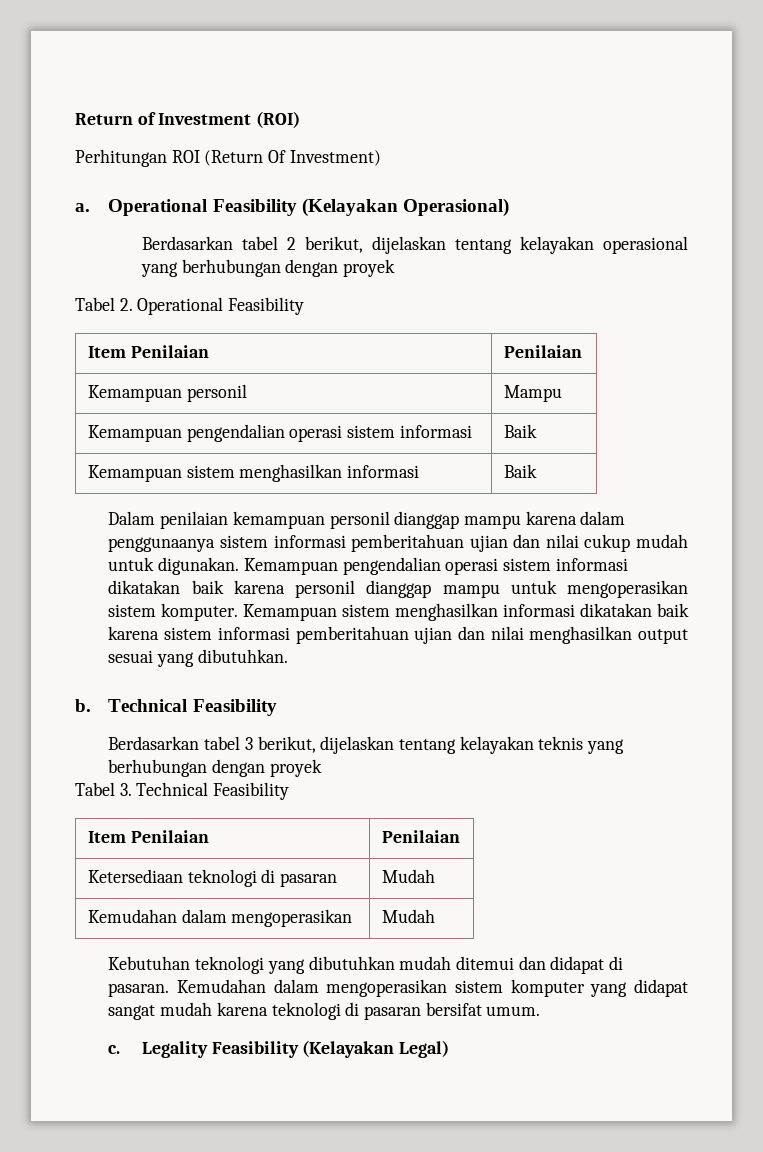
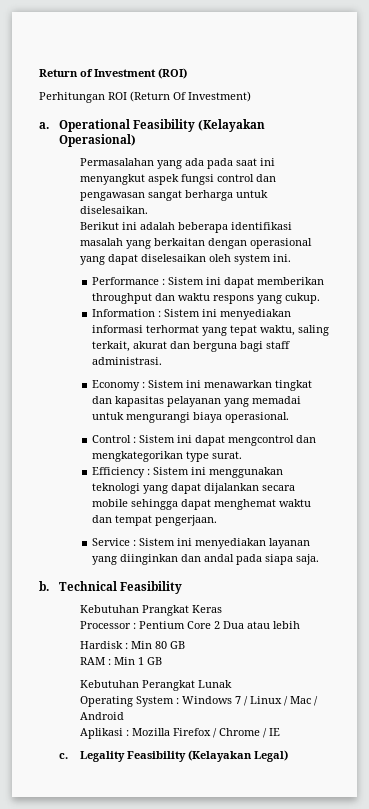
[141,236,688,254] [140,259,396,277] [75,297,305,315] [87,345,209,358] [503,345,582,358] [87,384,247,402] [503,385,562,402] [87,424,472,442] [503,424,537,438] [87,464,420,482] [503,464,537,478] [108,511,626,529] [108,534,689,552] [108,557,628,575] [108,580,688,598] [108,603,689,621] [108,626,689,644] [108,649,288,667] [75,699,277,716] [108,736,625,754] [108,759,322,777] [75,782,290,800] [87,830,209,843] [381,830,460,843] [87,869,338,887] [381,869,435,883] [87,909,353,927] [381,909,435,923] [108,956,624,974] [108,979,688,997] [108,1002,541,1020] Berdasarkan tabel 2 berikut, dijelaskan tentang kelayakan operasional yang berhubungan dengan proyek // Tabel 2. Operational Feasibility // Item Penilaian | Penilaian // Kemampuan personil | Mampu // Kemampuan pengendalian operasi sistem informasi | Baik // Kemampuan sistem menghasilkan informasi | Baik // Dalam penilaian kemampuan personil dianggap mampu karena dalam penggunaanya sistem informasi pemberitahuan ujian dan nilai cukup mudah untuk digunakan. Kemampuan pengendalian operasi sistem informasi dikatakan baik karena personil dianggap mampu untuk mengoperasikan sistem komputer. Kemampuan sistem menghasilkan informasi dikatakan baik karena sistem informasi pemberitahuan ujian dan nilai menghasilkan output sesuai yang dibutuhkan. // b. Technical Feasibility // Berdasarkan tabel 3 berikut, dijelaskan tentang kelayakan teknis yang berhubungan dengan proyek // Tabel 3. Technical Feasibility // Item Penilaian | Penilaian // Ketersediaan teknologi di pasaran | Mudah // Kemudahan dalam mengoperasikan | Mudah // Kebutuhan teknologi yang dibutuhkan mudah ditemui dan didapat di pasaran. Kemudahan dalam mengoperasikan sistem komputer yang didapat sangat mudah karena teknologi di pasaran bersifat umum. -> [79,158,275,169] [79,174,276,185] [79,190,268,201] [79,206,148,214] [79,222,292,233] [79,238,312,249] [79,254,291,265] [91,277,324,288] [91,293,320,304] [91,309,291,320] [91,325,329,336] [91,341,290,352] [91,357,162,365] [91,380,312,391] [91,396,301,407] [91,412,289,423] [91,435,316,446] [91,451,242,462] [91,467,283,478] [91,483,295,494] [91,499,311,510] [91,515,217,526] [91,538,310,549] [91,554,319,565] [39,581,183,594] [79,605,222,616] [79,621,300,629] [79,641,185,649] [79,657,162,665] [79,680,232,691] [79,696,318,707] [79,712,124,720] [79,728,280,739] Permasalahan yang ada pada saat ini menyangkut aspek fungsi control dan pengawasan sangat berharga untuk diselesaikan. // Berikut ini adalah beberapa identifikasi masalah yang berkaitan dengan operasional yang dapat diselesaikan oleh system ini. // Performance : Sistem ini dapat memberikan throughput dan waktu respons yang cukup. // Information : Sistem ini menyediakan informasi terhormat yang tepat waktu, saling terkait, akurat dan berguna bagi staff administrasi. // Economy : Sistem ini menawarkan tingkat dan kapasitas pelayanan yang memadai untuk mengurangi biaya operasional. // Control : Sistem ini dapat mengcontrol dan mengkategorikan type surat. // Efficiency : Sistem ini menggunakan teknologi yang dapat dijalankan secara mobile sehingga dapat menghemat waktu dan tempat pengerjaan. // Service : Sistem ini menyediakan layanan yang diinginkan dan andal pada siapa saja. // b. Technical Feasibility // Kebutuhan Prangkat Keras // Processor : Pentium Core 2 Dua atau lebih // Hardisk : Min 80 GB // RAM : Min 1 GB // Kebutuhan Perangkat Lunak // Operating System : Windows 7 / Linux / Mac / Android // Aplikasi : Mozilla Firefox / Chrome / IE

